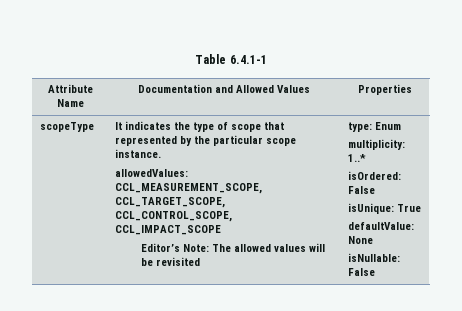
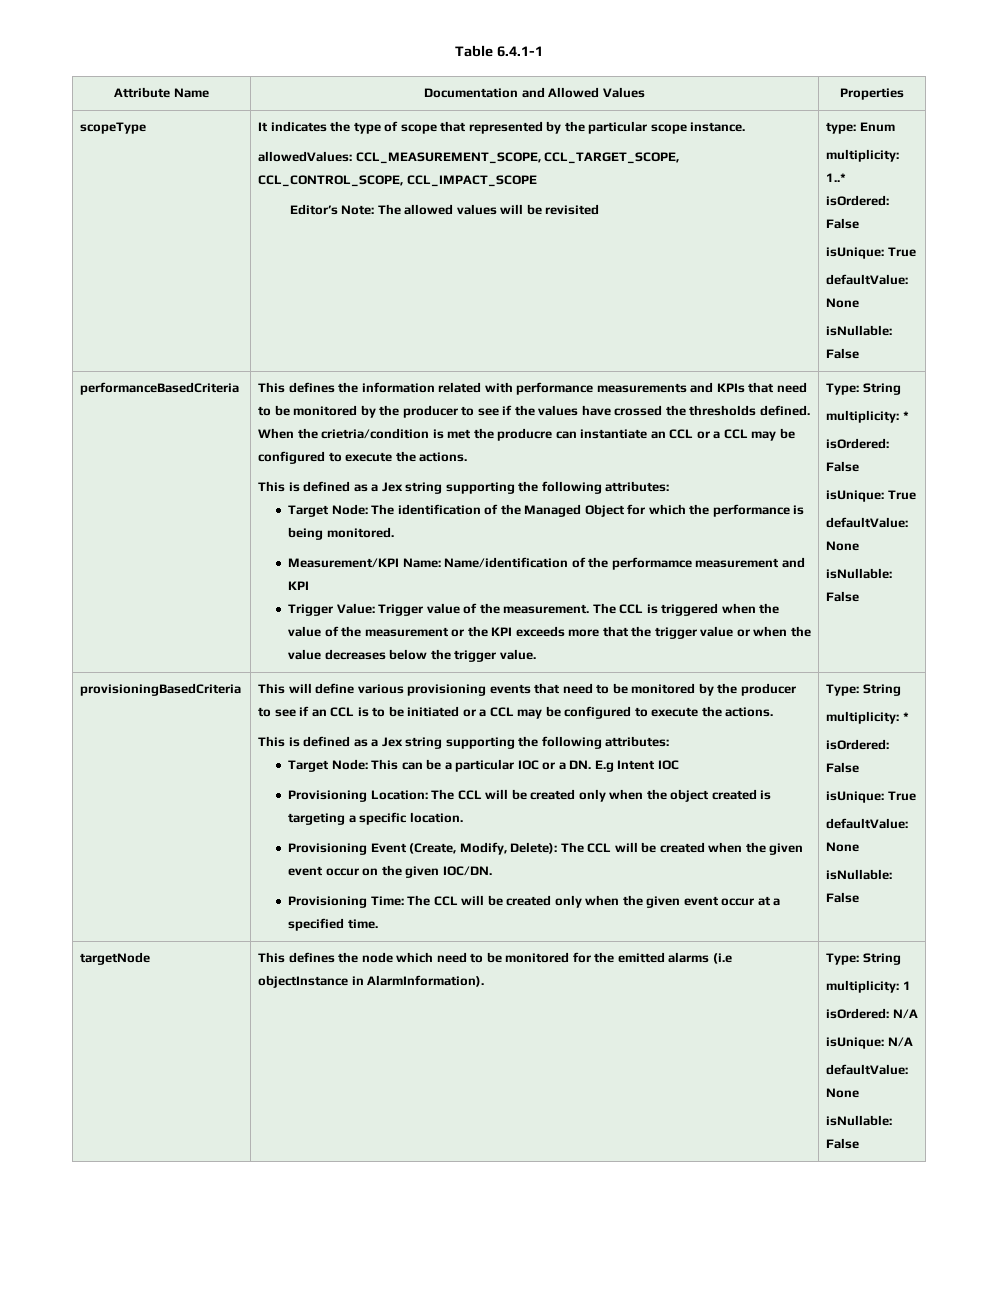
(376, 272) none -> [80,382,240,395] [258,382,807,395] [258,405,810,418] [258,428,795,441] [258,451,468,464] [258,481,670,494] [288,504,805,517] [288,527,394,540] [288,557,805,570] [288,581,310,590] [288,603,780,616] [288,626,811,639] [288,649,536,662] [826,383,901,395] [826,410,909,423] [826,438,890,449] [826,461,860,472] [826,490,916,502] [826,517,909,528] [826,541,860,551] [826,568,893,579] [826,591,860,602] [80,683,242,696] [258,683,796,696] [258,706,774,719] [258,736,670,749] [288,759,679,772] [288,789,772,802] [288,812,463,825] [288,842,804,855] [288,865,492,878] [288,895,781,908] [288,918,378,931] [826,684,901,696] [826,711,909,724] [826,739,890,750] [826,762,860,773] [826,791,916,803] [826,818,909,829] [826,842,860,852] [826,869,893,880] [826,892,860,903] [80,952,151,965] [258,952,732,964] [258,975,485,988] [826,953,901,965] [826,980,911,993] [826,1008,918,1019] [826,1037,913,1049] [826,1064,909,1075] [826,1088,860,1098] [826,1115,893,1126] [826,1138,860,1149] // performanceBasedCriteria | This defines the information related with performance measurements and KPIs that need to be monitored by the producer to see if the values have crossed the thresholds defined. When the crietria/condition is met the producre can instantiate an CCL or a CCL may be configured to execute the actions. // This is defined as a Jex string supporting the following attributes: // Target Node: The identification of the Managed Object for which the performance is being monitored. // Measurement/KPI Name: Name/identification of the performamce measurement and KPI // Trigger Value: Trigger value of the measurement. The CCL is triggered when the value of the measurement or the KPI exceeds more that the trigger value or when the value decreases below the trigger value. | Type: String // multiplicity: * // isOrdered: False // isUnique: True // defaultValue: None // isNullable: False // provisioningBasedCriteria | This will define various provisioning events that need to be monitored by the producer to see if an CCL is to be initiated or a CCL may be configured to execute the actions. // This is defined as a Jex string supporting the following attributes: // Target Node: This can be a particular IOC or a DN. E.g Intent IOC // Provisioning Location: The CCL will be created only when the object created is targeting a specific location. // Provisioning Event (Create, Modify, Delete): The CCL will be created when the given event occur on the given IOC/DN. // Provisioning Time: The CCL will be created only when the given event occur at a specified time. | Type: String // multiplicity: * // isOrdered: False // isUnique: True // defaultValue: None // isNullable: False // targetNode | This defines the node which need to be monitored for the emitted alarms (i.e objectInstance in AlarmInformation). | Type: String // multiplicity: 1 // isOrdered: N/A // isUnique: N/A // defaultValue: None // isNullable: False

